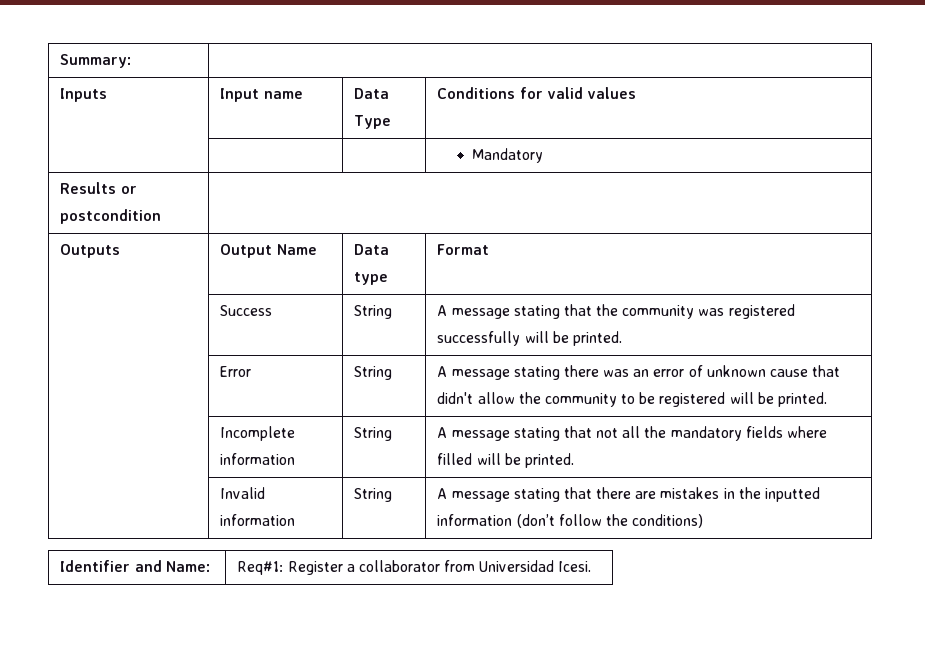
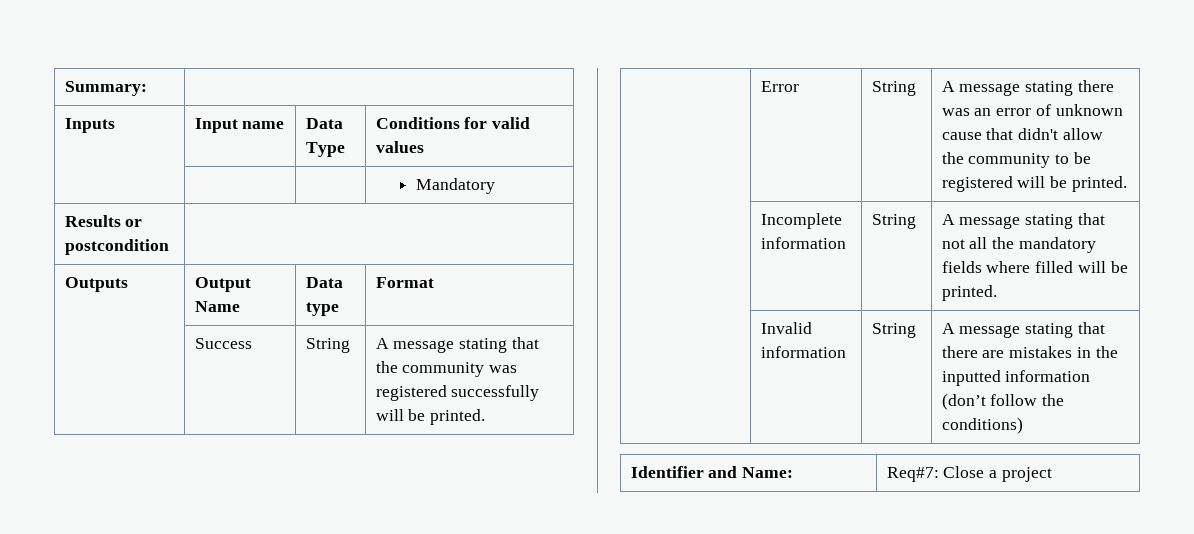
[237,560,592,575] Req#1: Register a collaborator from Universidad Icesi. -> [886,466,1052,482] Req#7: Close a project

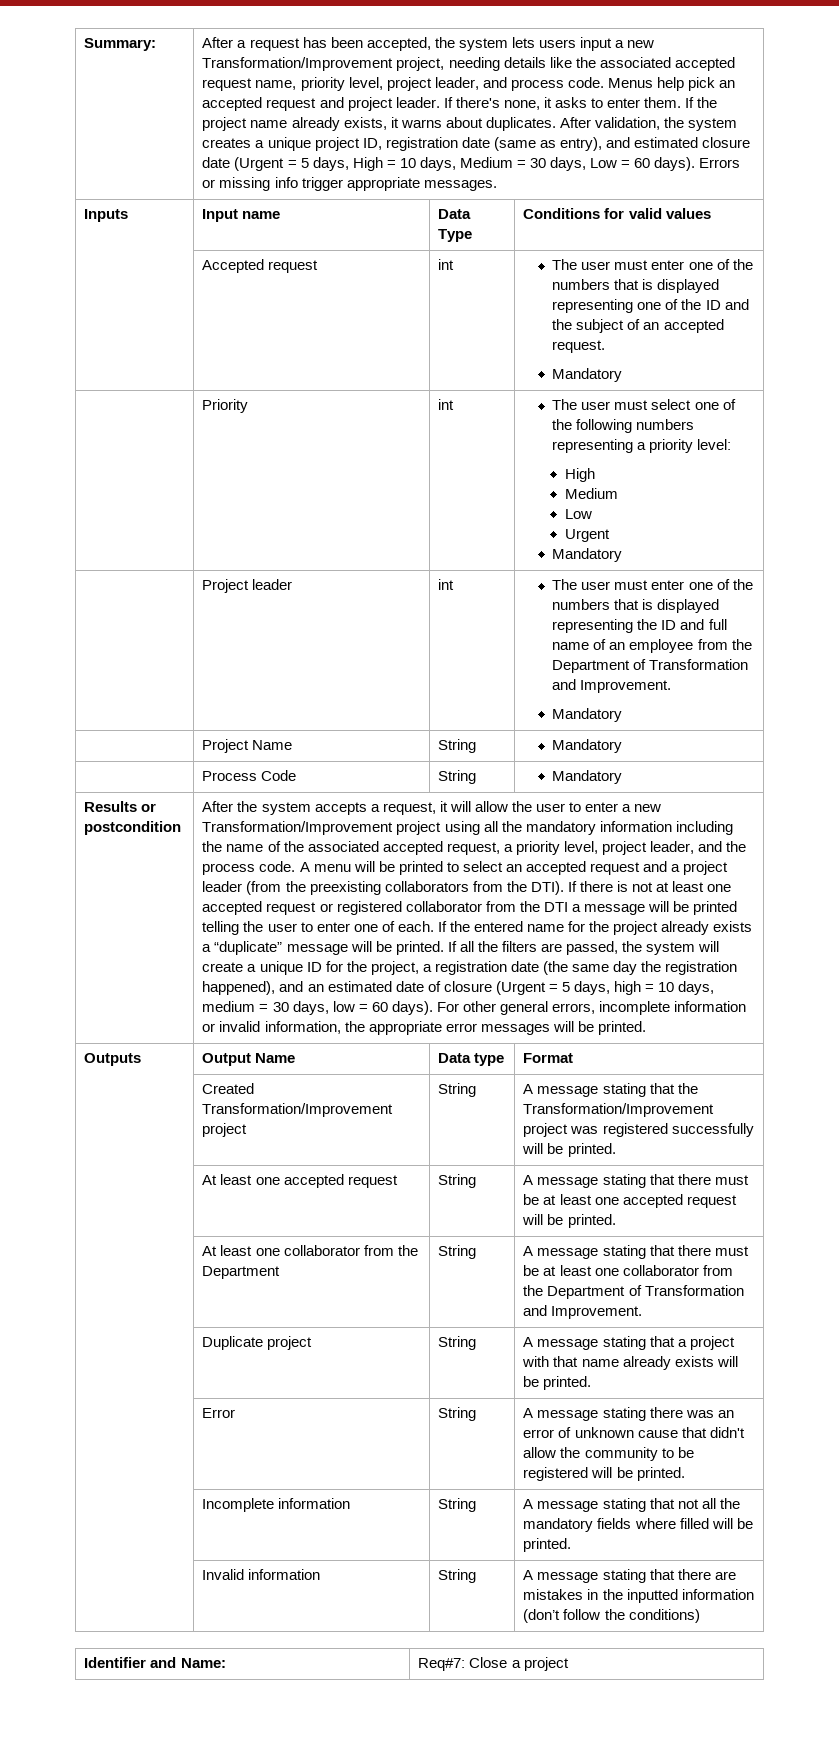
(147, 88) none -> [202,37,655,51] [202,57,735,71] [202,77,736,91] [202,97,718,111] [202,117,737,131] [202,137,751,151] [202,157,741,171] [202,177,497,191] After a request has been accepted, the system lets users input a new Transformation/Improvement project, needing details like the associated accepted request name, priority level, project leader, and process code. Menus help pick an accepted request and project leader. If there's none, it asks to enter them. If the project name already exists, it warns about duplicates. After validation, the system creates a unique project ID, registration date (same as entry), and estimated closure date (Urgent = 5 days, High = 10 days, Medium = 30 days, Low = 60 days). Errors or missing info trigger appropriate messages.
[415,178,495,194] [64,215,143,227] [64,239,169,255] | | Mandatory // Results or postcondition | -> [202,259,319,273] [438,259,455,270] [552,259,753,270] [552,279,720,293] [552,299,749,313] [552,319,724,333] [552,340,606,353] [552,368,623,382] [202,399,249,413] [438,399,455,410] [552,399,736,410] [552,419,695,433] [552,439,732,453] [564,468,595,482] [564,488,618,499] [564,509,592,519] [564,529,610,542] [552,548,623,562] [202,579,293,593] [438,579,455,590] [552,579,753,590] [552,599,720,613] [552,619,727,633] [552,639,752,653] [552,659,749,673] [552,679,672,693] [552,708,623,722] [202,739,293,753] [438,739,477,753] [552,739,623,753] [202,770,297,781] [438,770,477,784] [552,770,623,784] [84,801,157,812] [84,821,182,835] [202,801,662,815] [202,821,733,835] [202,841,747,855] [202,861,729,875] [202,881,732,895] [202,901,738,915] [202,921,753,935] [202,941,720,955] [202,961,738,975] [202,981,715,995] [202,1001,747,1015] [202,1021,646,1035] Accepted request | int | The user must enter one of the numbers that is displayed representing one of the ID and the subject of an accepted request. // Mandatory // | Priority | int | The user must select one of the following numbers representing a priority level: // High // Medium // Low // Urgent // Mandatory // | Project leader | int | The user must enter one of the numbers that is displayed representing the ID and full name of an employee from the Department of Transformation and Improvement. // Mandatory // | Project Name | String | Mandatory // | Process Code | String | Mandatory // Results or postcondition | After the system accepts a request, it will allow the user to enter a new Transformation/Improvement project using all the mandatory information including the name of the associated accepted request, a priority level, project leader, and the process code. A menu will be printed to select an accepted request and a project leader (from the preexisting collaborators from the DTI). If there is not at least one accepted request or registered collaborator from the DTI a message will be printed telling the user to enter one of each. If the entered name for the project already exists a “duplicate” message will be printed. If all the filters are passed, the system will create a unique ID for the project, a registration date (the same day the registration happened), and an estimated date of closure (Urgent = 5 days, high = 10 days, medium = 30 days, low = 60 days). For other general errors, incomplete information or invalid information, the appropriate error messages will be printed.
[194,338,252,349] Success -> [202,1083,255,1094] [202,1103,394,1117] [202,1123,248,1137] Created Transformation/Improvement project
[402,362,485,377] community -> [523,1103,715,1117] [523,1123,569,1137] Transformation/Improvement project
(486, 417) none -> [202,1174,398,1188] [438,1174,477,1188] [523,1174,749,1188] [523,1194,737,1208] [522,1214,616,1228] [202,1245,418,1256] [202,1266,281,1279] [438,1245,477,1259] [523,1245,749,1259] [523,1265,733,1276] [523,1285,744,1299] [523,1305,643,1319] [202,1336,313,1350] [438,1336,477,1350] [523,1336,735,1350] [522,1356,738,1370] [523,1376,592,1390] // | At least one accepted request | String | A message stating that there must be at least one accepted request will be printed. // | At least one collaborator from the Department | String | A message stating that there must be at least one collaborator from the Department of Transformation and Improvement. // | Duplicate project | String | A message stating that a project with that name already exists will be printed.

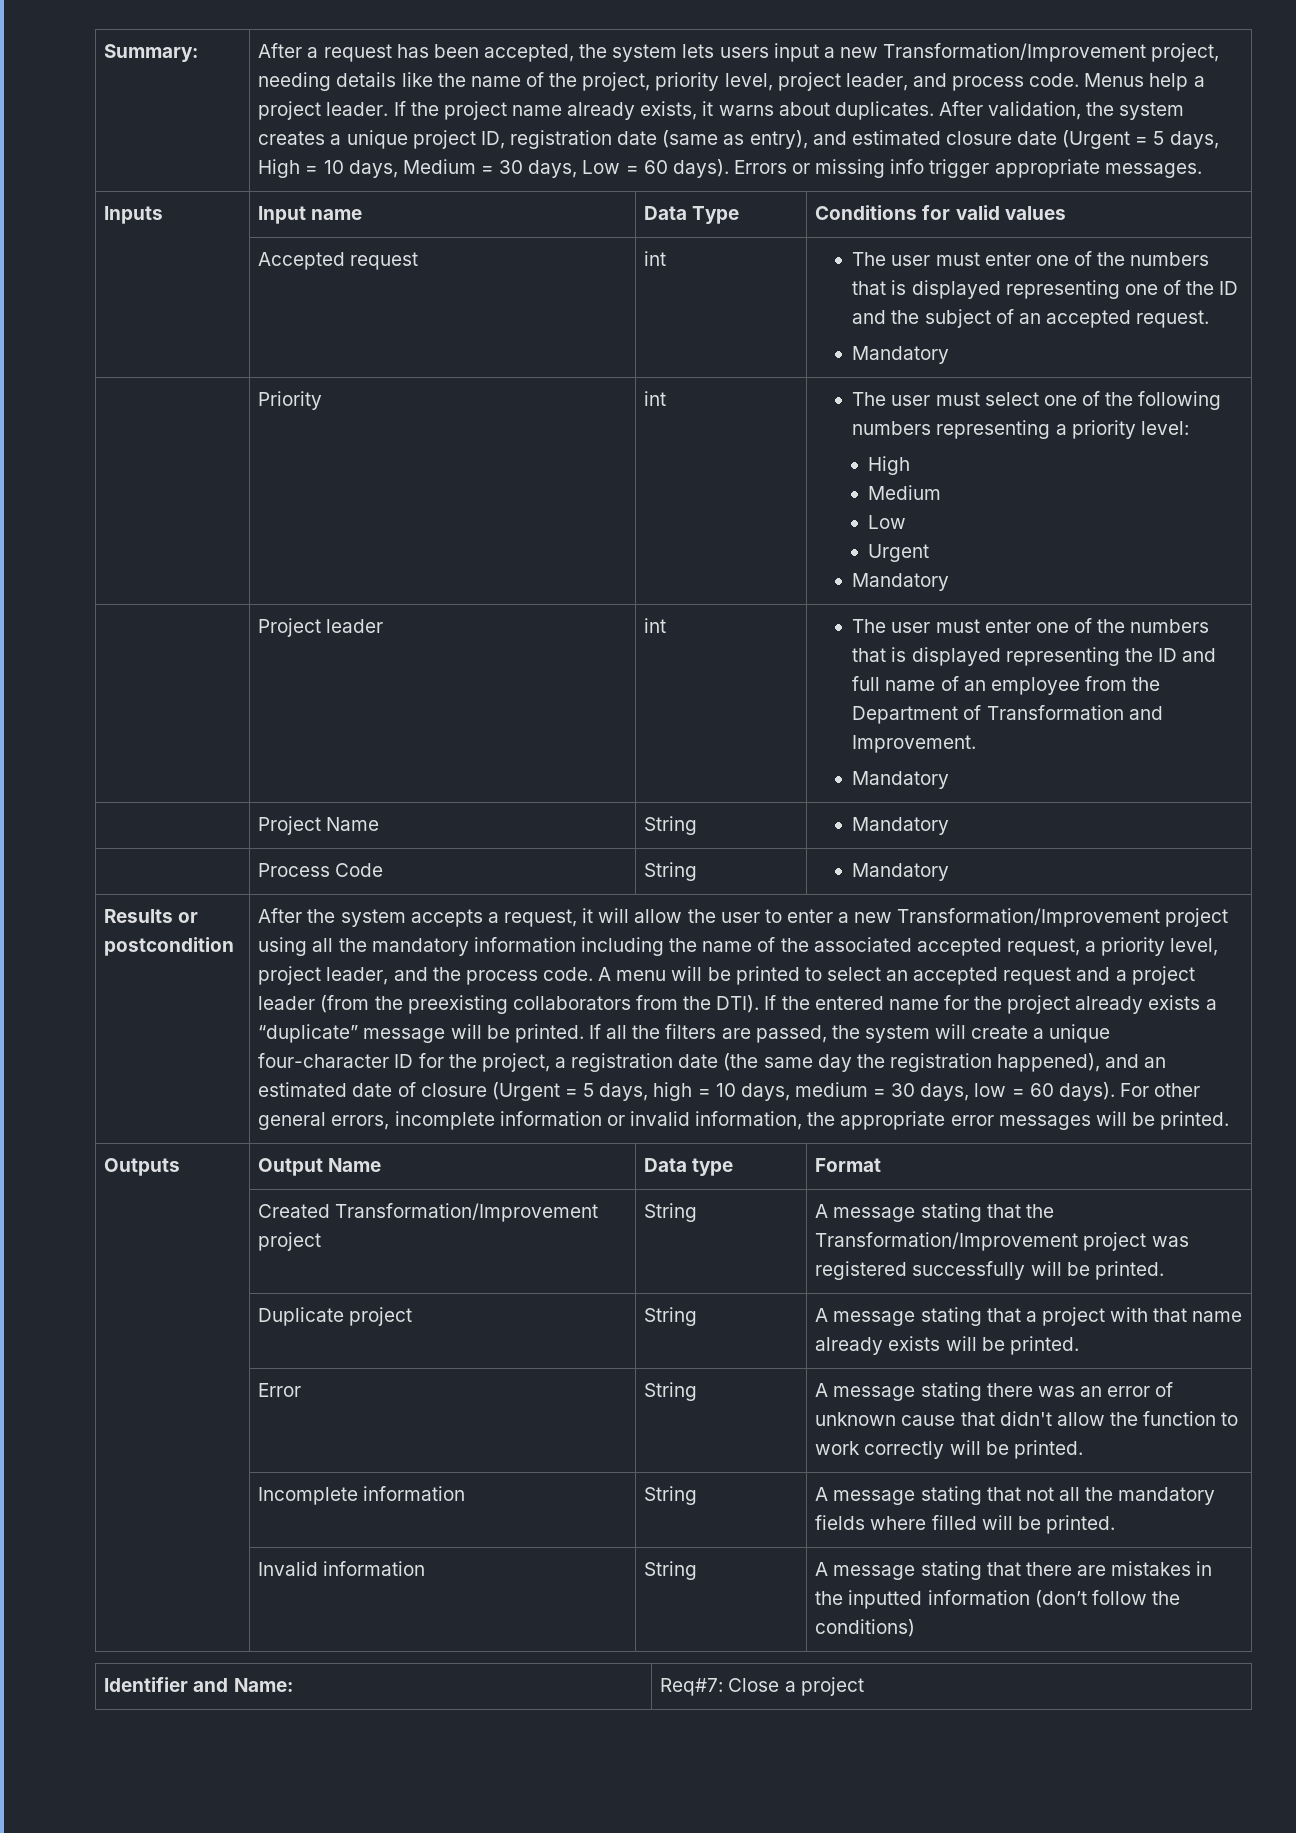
[599,57,735,71] [202,78,297,91] associated accepted request name, -> [470,72,651,91] name of the project,
[687,77,736,91] [202,97,682,111] pick an accepted request and project leader. If there's none, it asks to enter them. -> [1193,76,1205,87] [258,101,389,120] a project leader.
[579,881,732,892] [202,901,738,915] [202,921,447,935] there is not at least one accepted request or registered collaborator from the DTI a message will be printed telling the user to enter one of each. If -> (777, 1002) none
(303, 968) none -> [258,1053,390,1068] four-character
[202,1174,398,1188] [438,1174,477,1188] [523,1174,749,1188] [523,1194,737,1208] [522,1214,616,1228] [202,1245,418,1256] [202,1266,281,1279] [438,1245,477,1259] [523,1245,749,1259] [523,1265,733,1276] [523,1285,744,1299] [523,1305,643,1319] // | At least one accepted request | String | A message stating that there must be at least one accepted request will be printed. // | At least one collaborator from the Department | String | A message stating that there must be at least one collaborator from the Department of Transformation and Improvement. -> (1164, 1270) none
[584,1447,694,1461] [523,1467,589,1481] community to be registered -> [1143,1411,1239,1426] [815,1441,945,1459] function to work correctly

